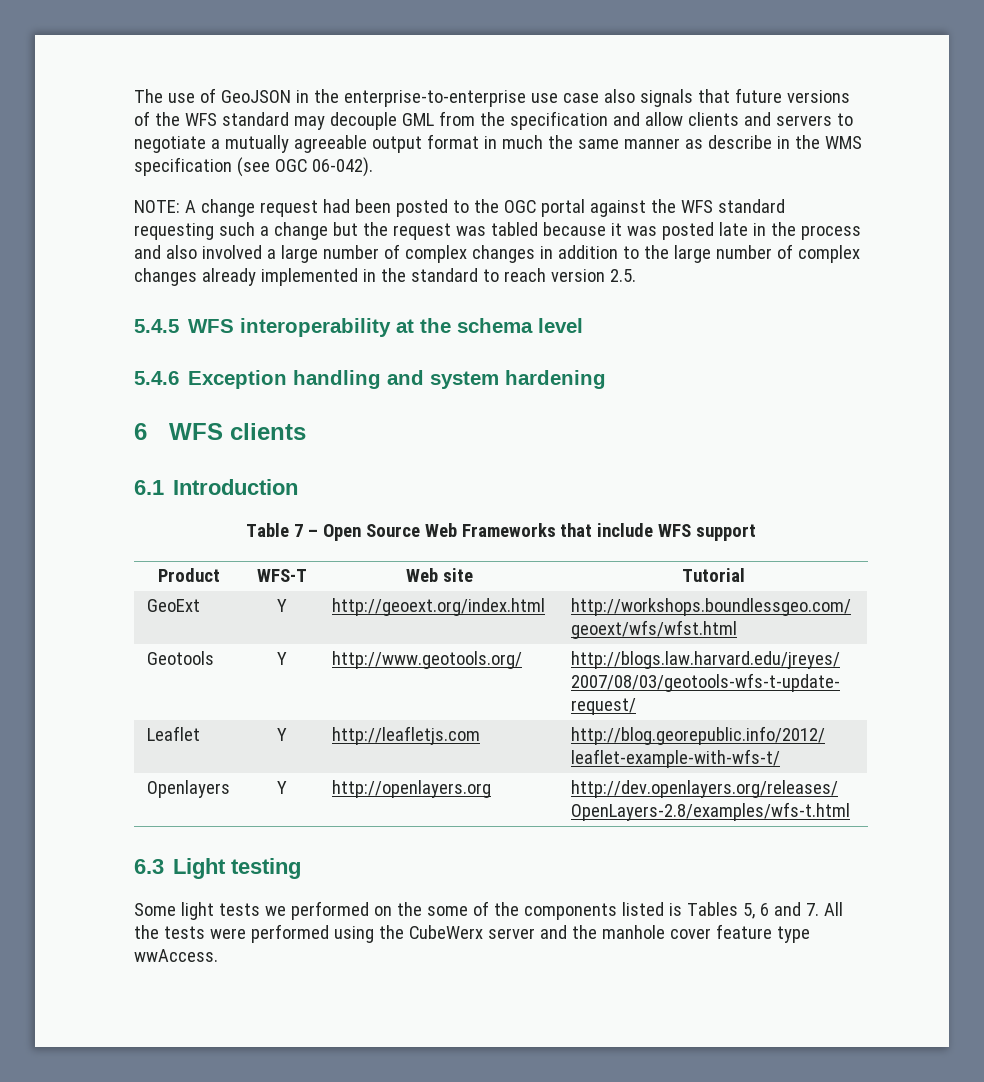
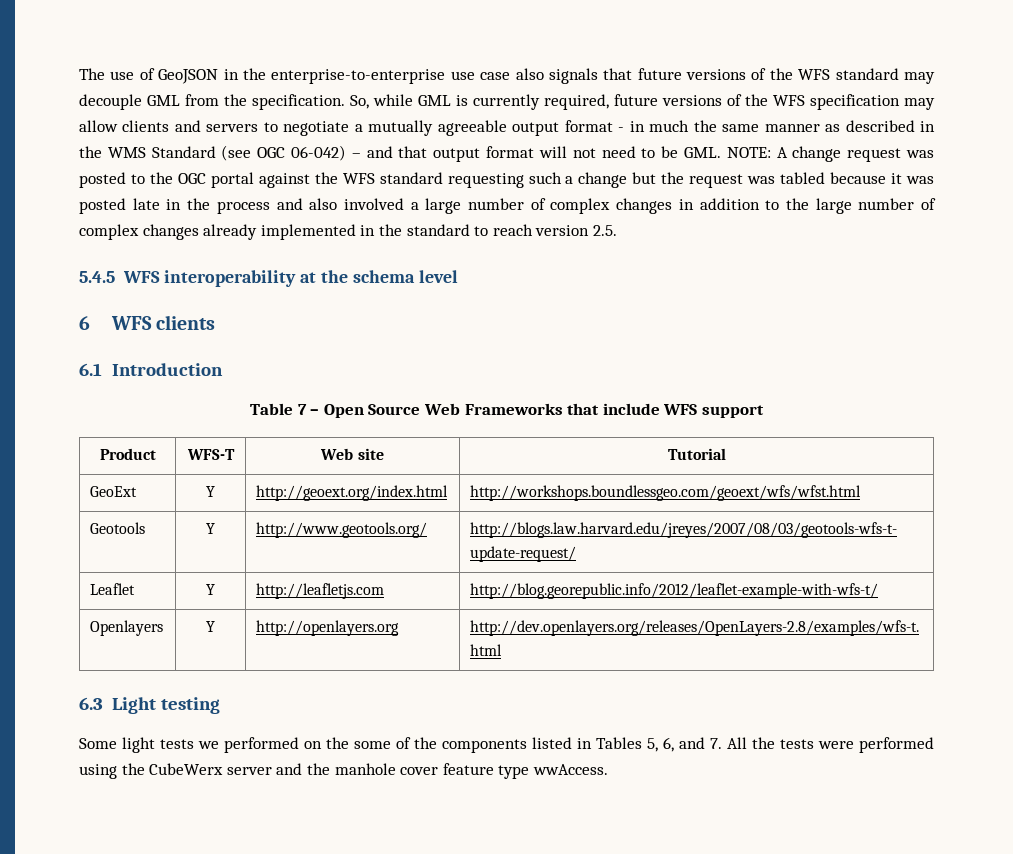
[509,111,640,130] specification and -> [252,94,935,110] specification. So, while GML is currently required, future versions of the WFS specification may
(479, 141) none -> [618,127,625,132] -
[707,135,772,149] describe -> [845,120,915,132] described
[134,157,232,176] specification -> [151,146,216,158] Standard
[311,157,373,177] 06-042). // -> [291,145,721,162] 06-042) – and that output format will not need to be GML.
[322,199,391,213] had been -> [906,150,935,158] was
[134,370,607,389] // 5.4.6 Exception handling and system hardening -> (458, 276) none
[668,903,682,916] is -> [577,738,592,749] in
[759,903,769,916] 6 -> [663,737,674,752] 6,

